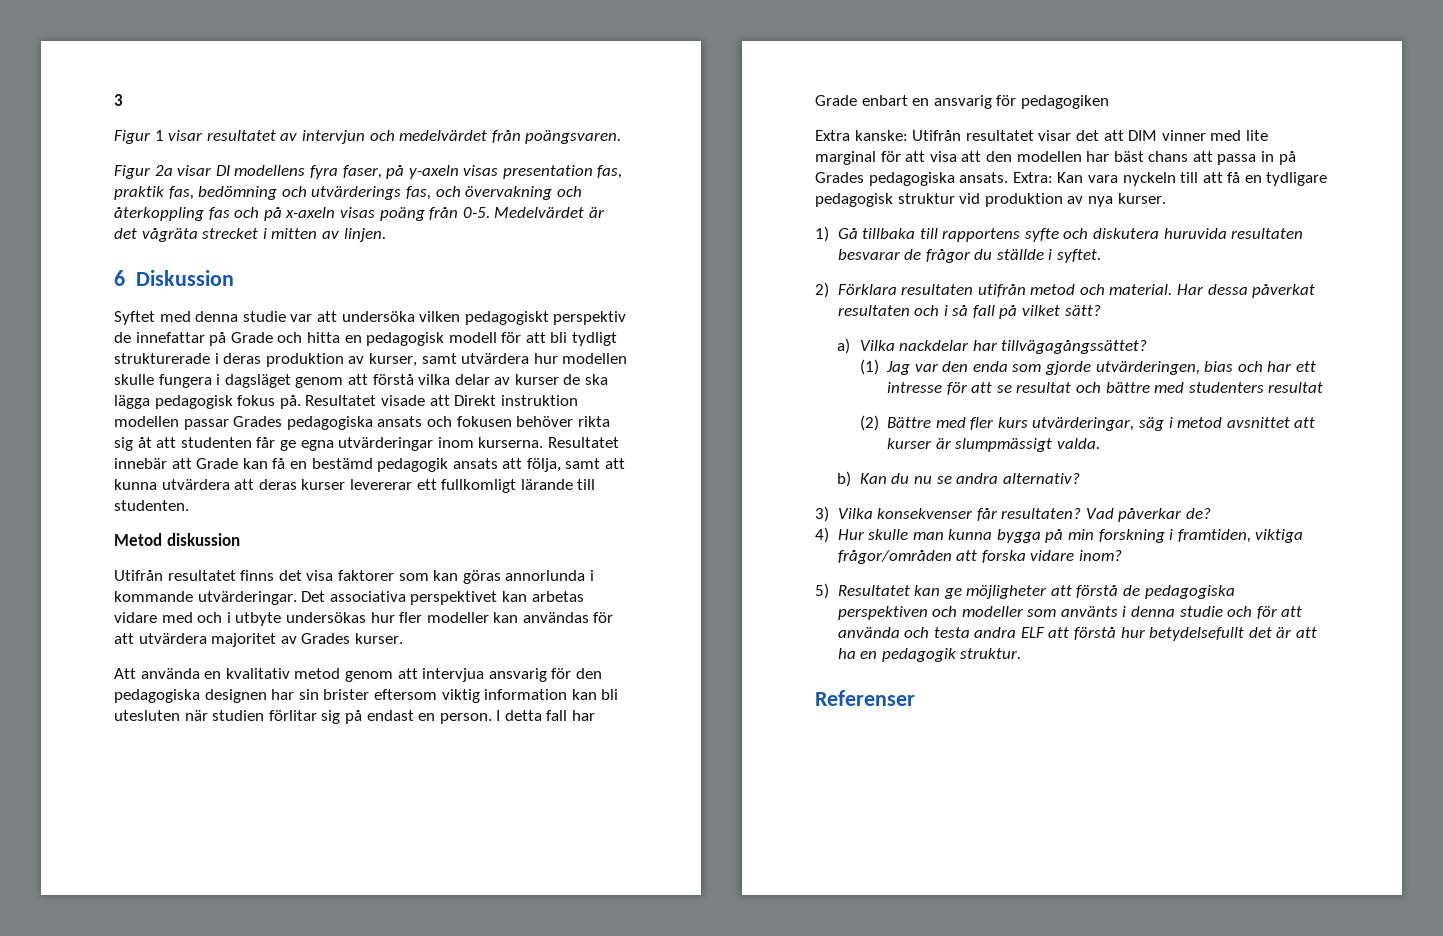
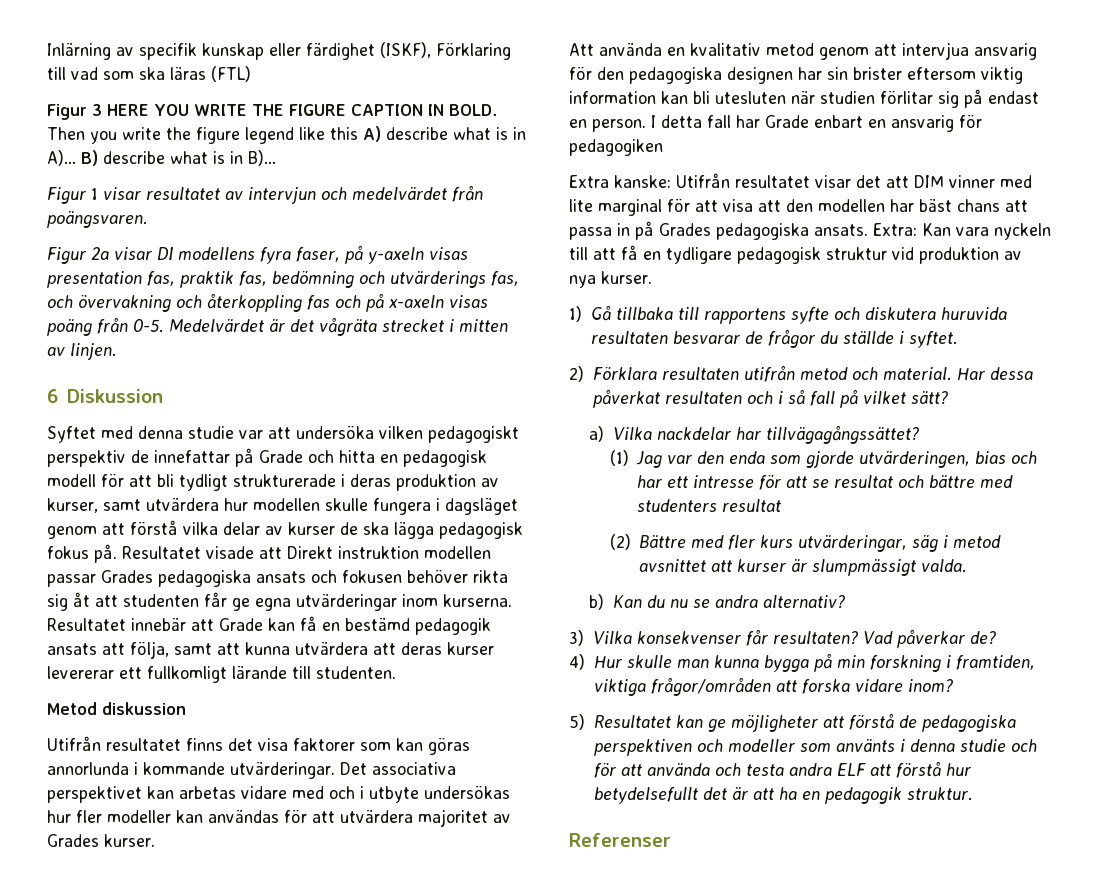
[114,94,123,106] 3 -> [47,42,511,60] [47,66,251,82] [47,104,497,120] [47,126,526,144] [47,150,276,166] Inlärning av specifik kunskap eller färdighet (ISKF), Förklaring till vad som ska läras (FTL) // Figur 3 HERE YOU WRITE THE FIGURE CAPTION IN BOLD. Then you write the figure legend like this A) describe what is in A)… B) describe what is in B)…

